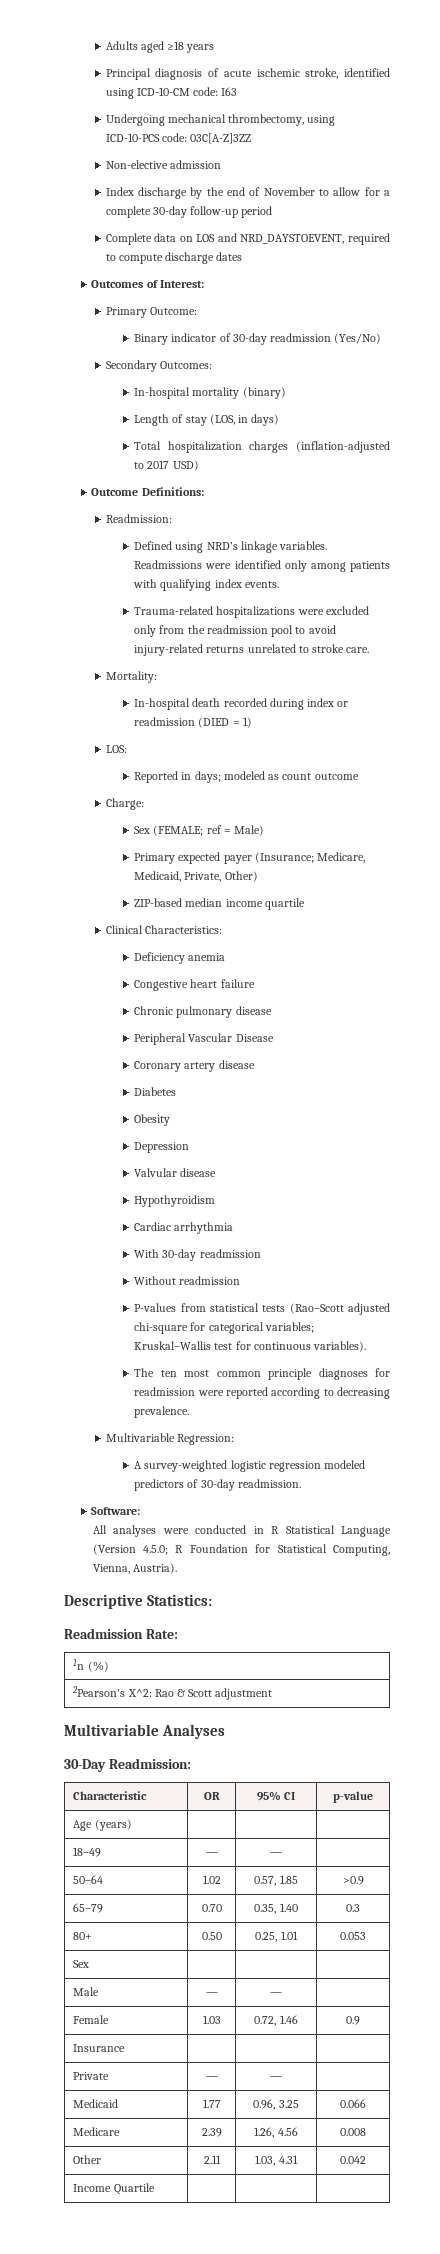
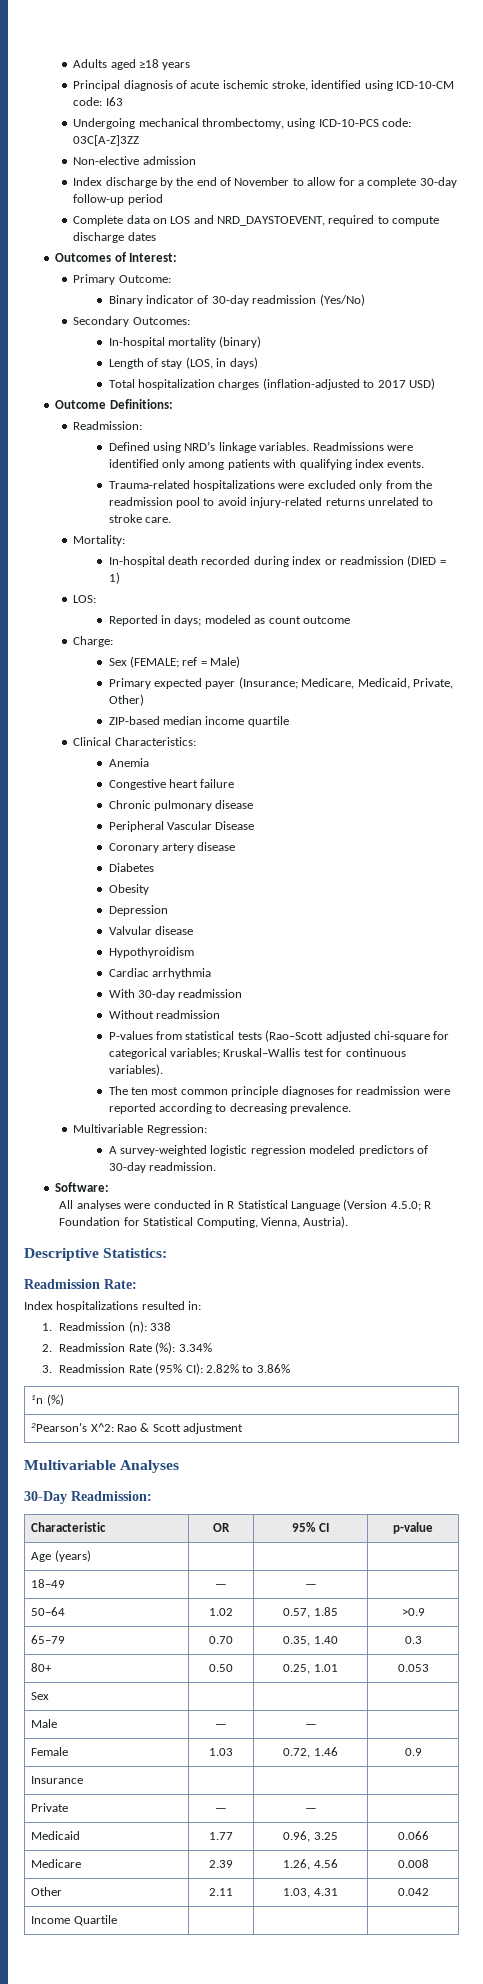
[134,952,226,964] Deficiency anemia -> [108,758,149,767] Anemia
(178, 1634) none -> [24,1301,202,1312] [41,1321,172,1333] [41,1342,212,1354] [41,1363,290,1375] // Index hospitalizations resulted in: // 1. Readmission (n): 338 // 2. Readmission Rate (%): 3.34% // 3. Readmission Rate (95% CI): 2.82% to 3.86%

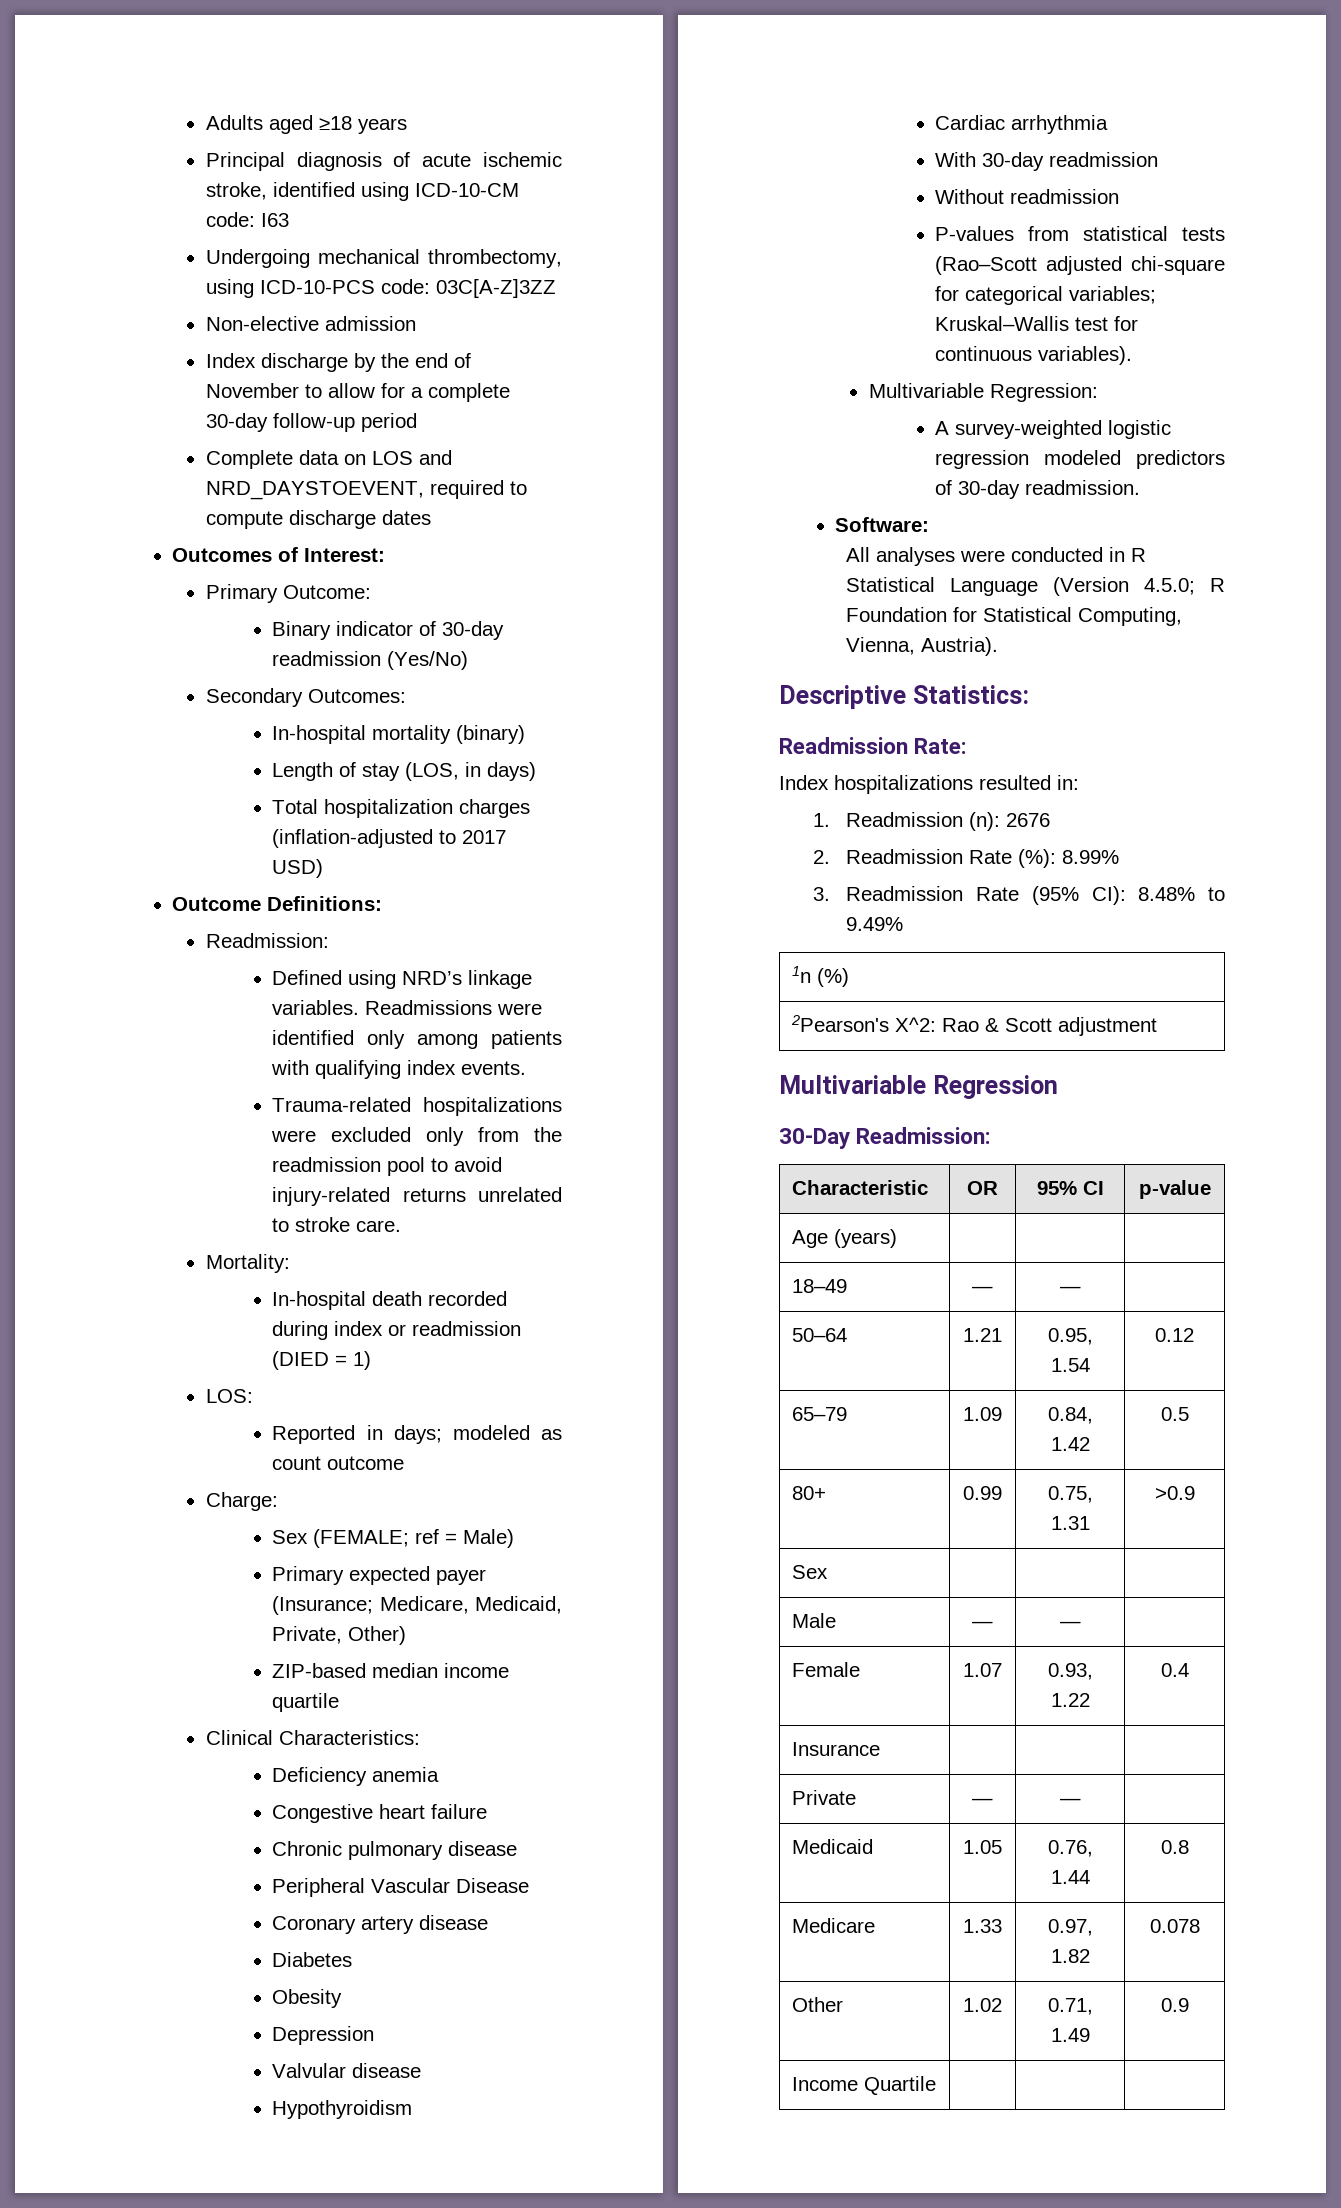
[108,758,149,767] Anemia -> [272,1767,440,1786] Deficiency anemia
[108,1086,450,1097] [108,1103,352,1114] // The ten most common principle diagnoses for readmission were reported according to decreasing prevalence. -> (1133, 355) none
[150,1322,172,1331] 338 -> [1006,813,1051,827] 2676
[178,1343,212,1352] 3.34% -> [1062,850,1120,864] 8.99%
[205,1364,290,1373] 2.82% to 3.86% -> [1138,887,1225,901] [846,917,904,931] 8.48% to 9.49%
[120,1460,180,1473] Analyses -> [932,1075,1058,1099] Regression
[209,1608,233,1616] [283,1607,338,1618] [401,1608,425,1616] [31,1635,66,1644] [209,1636,233,1644] [283,1636,338,1646] [404,1636,422,1644] [31,1663,53,1672] [209,1664,233,1672] [283,1664,338,1674] [397,1664,429,1672] 1.02 | 0.57, 1.85 | >0.9 // 65–79 | 0.70 | 0.35, 1.40 | 0.3 // 80+ | 0.50 | 0.25, 1.01 | 0.053 -> [963,1328,1002,1342] [1047,1328,1093,1345] [1050,1358,1090,1372] [1155,1328,1194,1342] [792,1407,848,1421] [963,1407,1002,1421] [1047,1407,1093,1424] [1050,1437,1090,1451] [1160,1407,1189,1421] [792,1486,827,1500] [963,1486,1002,1500] [1047,1486,1093,1503] [1050,1516,1090,1530] [1154,1486,1195,1500] 1.21 | 0.95, 1.54 | 0.12 // 65–79 | 1.09 | 0.84, 1.42 | 0.5 // 80+ | 0.99 | 0.75, 1.31 | >0.9
[209,1748,233,1756] [283,1747,338,1758] [404,1748,422,1756] 1.03 | 0.72, 1.46 | 0.9 -> [963,1663,1002,1677] [1047,1663,1093,1680] [1050,1693,1090,1707] [1160,1663,1189,1677] 1.07 | 0.93, 1.22 | 0.4
[209,1832,233,1840] [283,1831,338,1842] [397,1831,429,1840] [31,1859,82,1868] [209,1860,233,1868] [283,1859,338,1870] [397,1859,429,1868] [31,1887,63,1896] [209,1888,233,1896] [283,1888,338,1898] [397,1888,429,1896] 1.77 | 0.96, 3.25 | 0.066 // Medicare | 2.39 | 1.26, 4.56 | 0.008 // Other | 2.11 | 1.03, 4.31 | 0.042 -> [963,1840,1002,1854] [1047,1840,1093,1857] [1050,1870,1090,1884] [1160,1840,1189,1854] [792,1918,876,1933] [963,1919,1002,1933] [1047,1919,1093,1936] [1050,1949,1090,1963] [1149,1919,1200,1933] [792,1997,844,2012] [963,1998,1002,2012] [1047,1998,1093,2015] [1050,2028,1090,2042] [1160,1998,1189,2012] 1.05 | 0.76, 1.44 | 0.8 // Medicare | 1.33 | 0.97, 1.82 | 0.078 // Other | 1.02 | 0.71, 1.49 | 0.9

